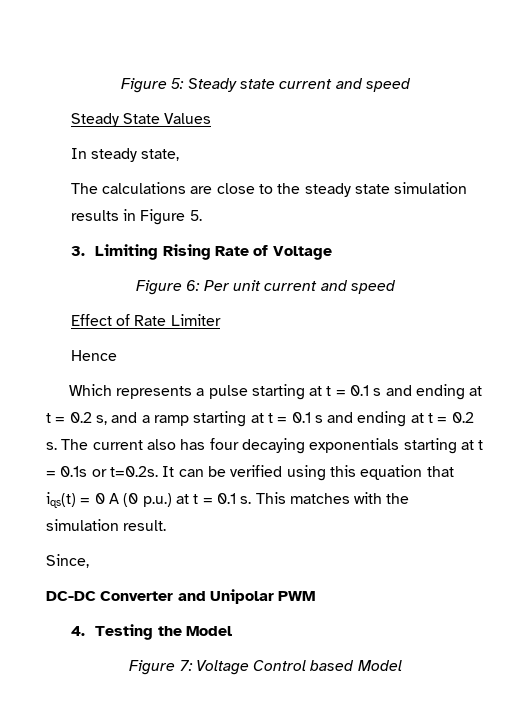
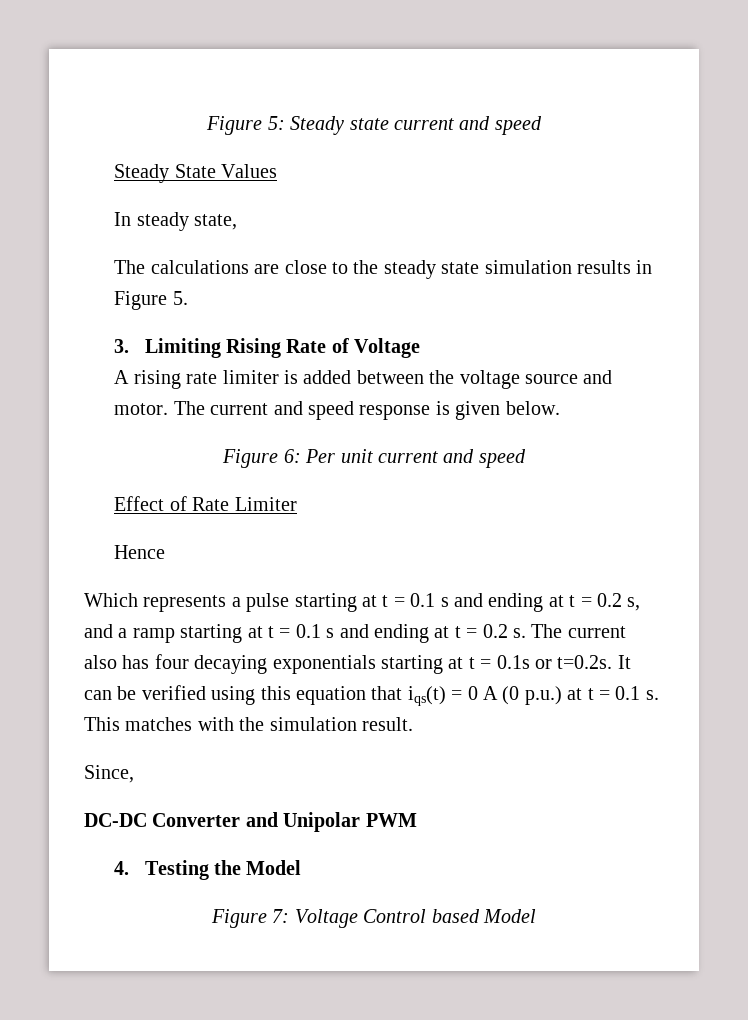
(332, 253) none -> [114,370,613,389] [114,401,560,420] // A rising rate limiter is added between the voltage source and motor. The current and speed response is given below.

